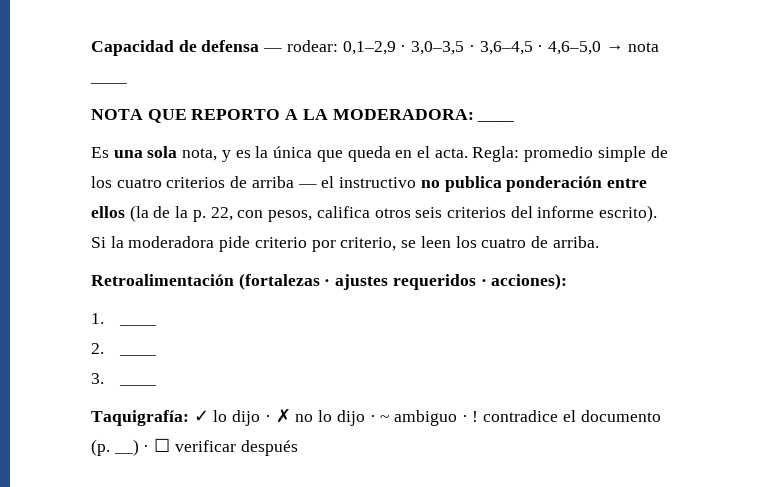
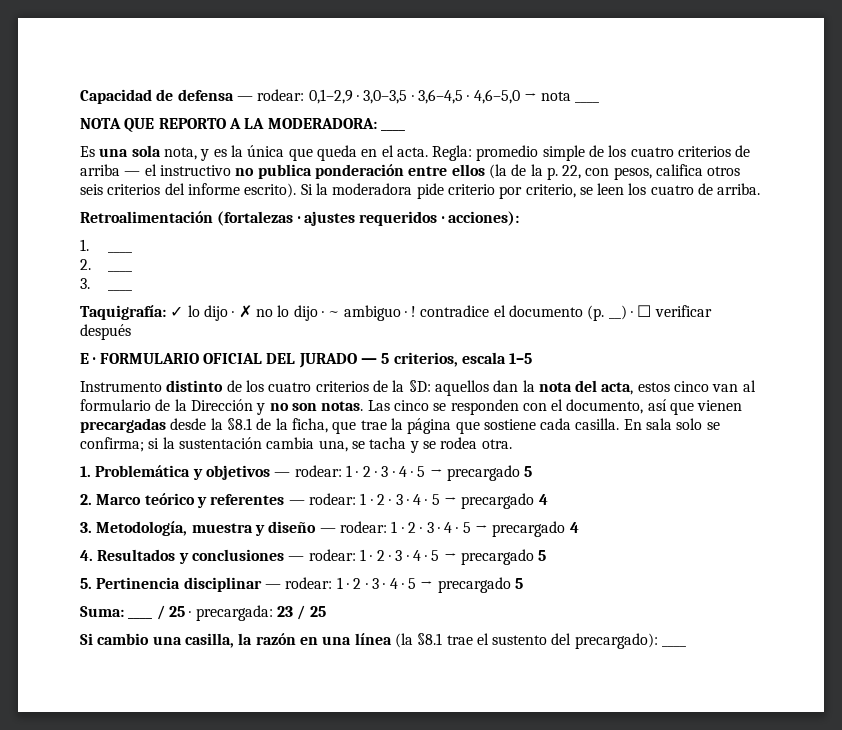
(298, 448) none -> [80,352,533,368] [80,380,756,396] [80,399,743,415] [80,418,720,434] [80,437,512,453] [80,465,533,481] [80,493,548,509] [80,521,579,537] [80,549,547,565] [80,577,524,593] [80,606,124,617] [128,605,326,621] [80,633,687,649] // E · FORMULARIO OFICIAL DEL JURADO — 5 criterios, escala 1–5 // Instrumento distinto de los cuatro criterios de la §D: aquellos dan la nota del acta, estos cinco van al formulario de la Dirección y no son notas. Las cinco se responden con el documento, así que vienen precargadas desde la §8.1 de la ficha, que trae la página que sostiene cada casilla. En sala solo se confirma; si la sustentación cambia una, se tacha y se rodea otra. // 1. Problemática y objetivos — rodear: 1 · 2 · 3 · 4 · 5 → precargado 5 // 2. Marco teórico y referentes — rodear: 1 · 2 · 3 · 4 · 5 → precargado 4 // 3. Metodología, muestra y diseño — rodear: 1 · 2 · 3 · 4 · 5 → precargado 4 // 4. Resultados y conclusiones — rodear: 1 · 2 · 3 · 4 · 5 → precargado 5 // 5. Pertinencia disciplinar — rodear: 1 · 2 · 3 · 4 · 5 → precargado 5 // Suma: ____ / 25 · precargada: 23 / 25 // Si cambio una casilla, la razón en una línea (la §8.1 trae el sustento del precargado): ____

